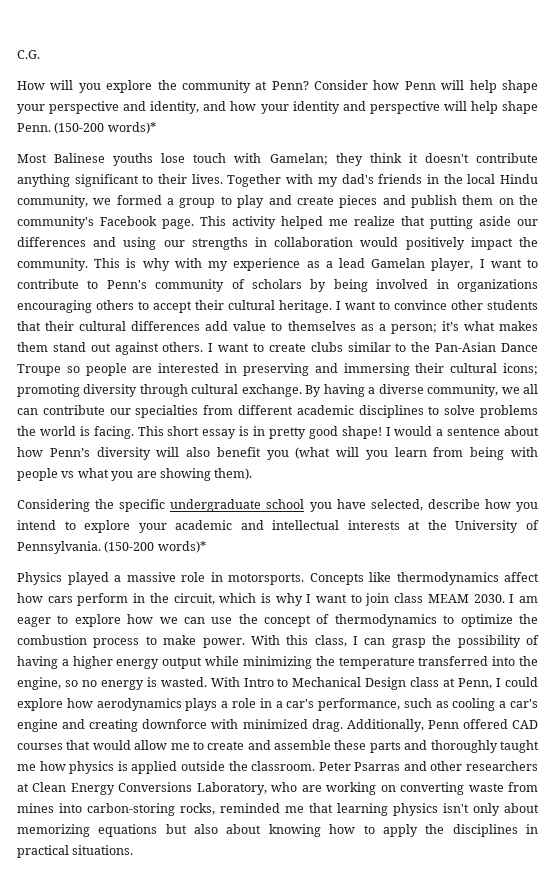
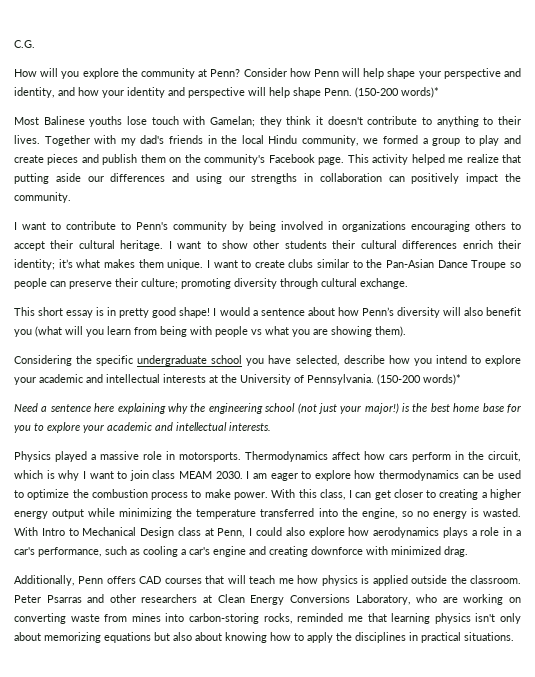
[17,174,139,187] anything significant -> [422,116,479,127] to anything
[360,237,399,247] would -> [388,176,405,182] can
[94,258,474,271] This is why with my experience as a lead Gamelan player, -> (71, 197) //
[231,279,302,289] of scholars -> (227, 226) none
[394,300,447,310] convince -> [221,240,248,249] show
[17,321,41,331] that -> (327, 244) none
[205,321,539,334] [17,342,204,355] add value to themselves as a person; it’s what makes them stand out against others. -> [462,240,521,249] [14,259,204,270] enrich their identity; it’s what makes them unique.
[132,363,538,376] are interested in preserving and immersing their cultural icons; -> [50,278,178,289] can preserve their culture;
[305,384,538,397] [17,405,538,418] [17,426,134,439] By having a diverse community, we all can contribute our specialties from different academic disciplines to solve problems the world is facing. -> (408, 283) //
(206, 547) none -> [14,403,522,414] [14,422,271,433] // Need a sentence here explaining why the engineering school (not just your major!) is the best home base for you to explore your academic and intellectual interests.
[309,572,499,585] Concepts like thermodynamics -> [245,451,328,462] Thermodynamics
[159,614,437,627] we can use the concept of thermodynamics -> [379,470,522,481] thermodynamics can be used
[391,635,539,648] [17,656,58,669] grasp the possibility of having -> [374,489,479,500] get closer to creating
(538, 682) none -> [285,527,305,536] also
(343, 725) none -> (468, 551) //
[462,719,508,729] offered -> [106,576,136,584] offers
[92,740,539,753] would allow me to create and assemble these parts and thoroughly taught -> [227,575,276,584] will teach

